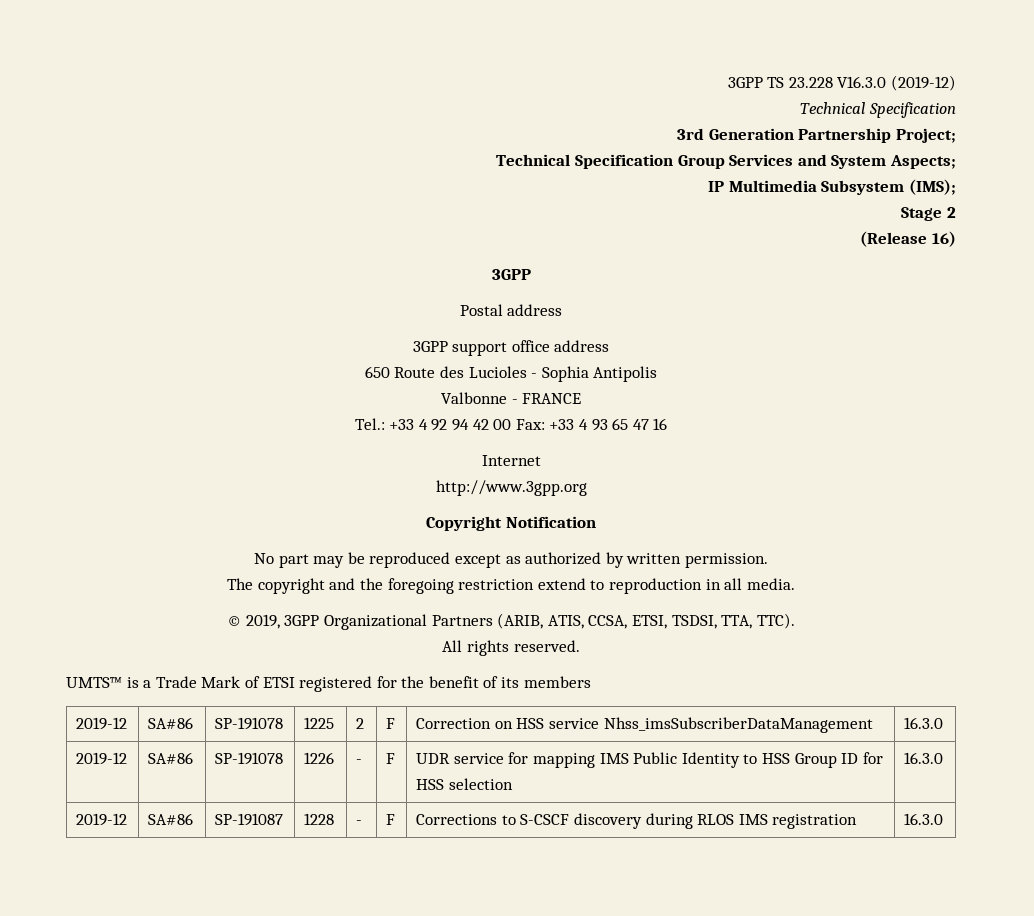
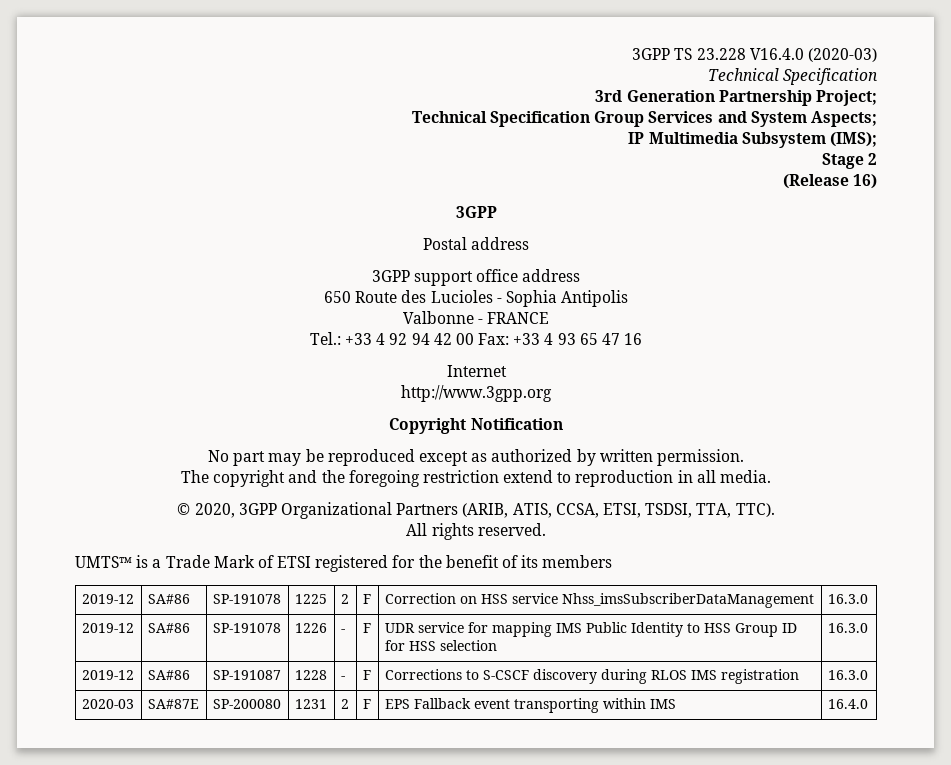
[837,75,957,91] V16.3.0 (2019-12) -> [749,48,877,62] V16.4.0 (2020-03)
[245,614,280,629] 2019, -> [194,503,235,518] 2020,
(944, 819) none -> [81,699,134,709] [147,699,199,709] [212,699,281,709] [294,699,327,709] [340,699,349,709] [362,699,371,709] [384,698,676,713] [827,699,868,709] // 2020-03 | SA#87E | SP-200080 | 1231 | 2 | F | EPS Fallback event transporting within IMS | 16.4.0

